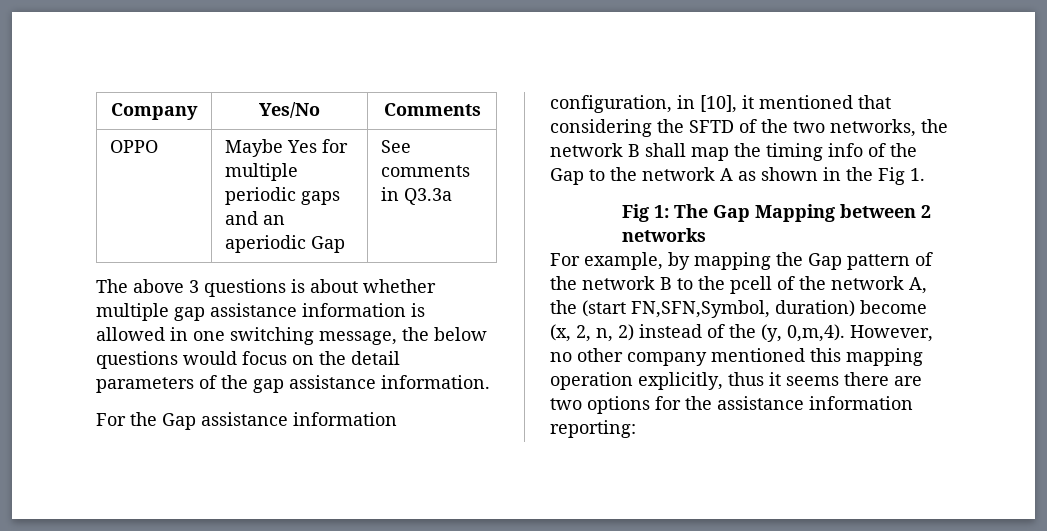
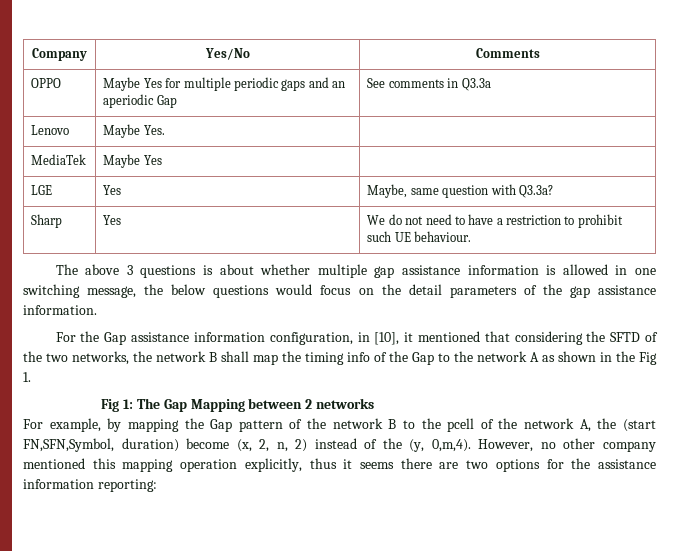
(453, 196) none -> [31,125,70,135] [103,124,165,138] [31,154,87,165] [103,154,162,168] [31,185,53,195] [103,185,122,195] [367,184,553,198] [31,214,63,228] [103,215,122,225] [367,214,623,228] [367,231,472,242] // Lenovo | Maybe Yes. | // MediaTek | Maybe Yes | // LGE | Yes | Maybe, same question with Q3.3a? // Sharp | Yes | We do not need to have a restriction to prohibit such UE behaviour.

